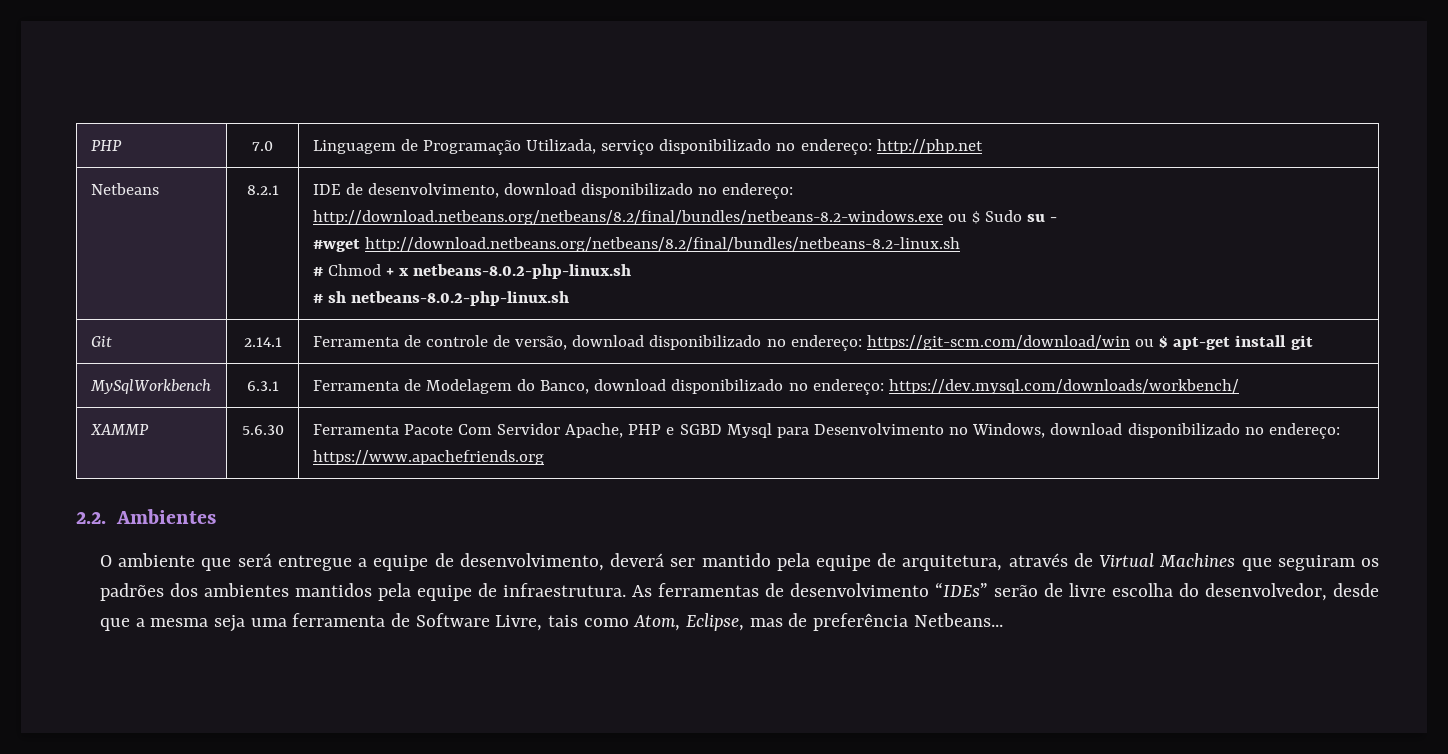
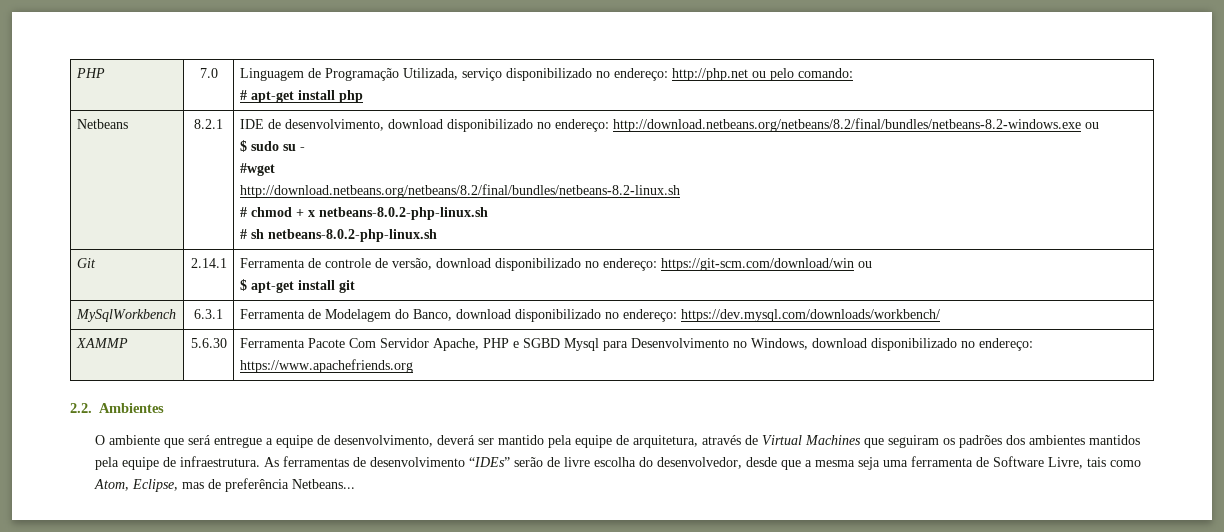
(983, 146) none -> [751,68,853,81] [239,90,363,103] ou pelo comando: // # apt-get install php
[971,210,1023,224] $ Sudo -> [239,140,279,152] // $ sudo
(360, 245) none -> (275, 169) //
[327,264,381,276] Chmod -> [250,207,292,217] chmod
(1154, 343) none -> (872, 264) //

